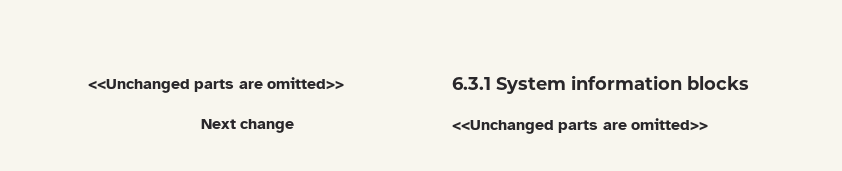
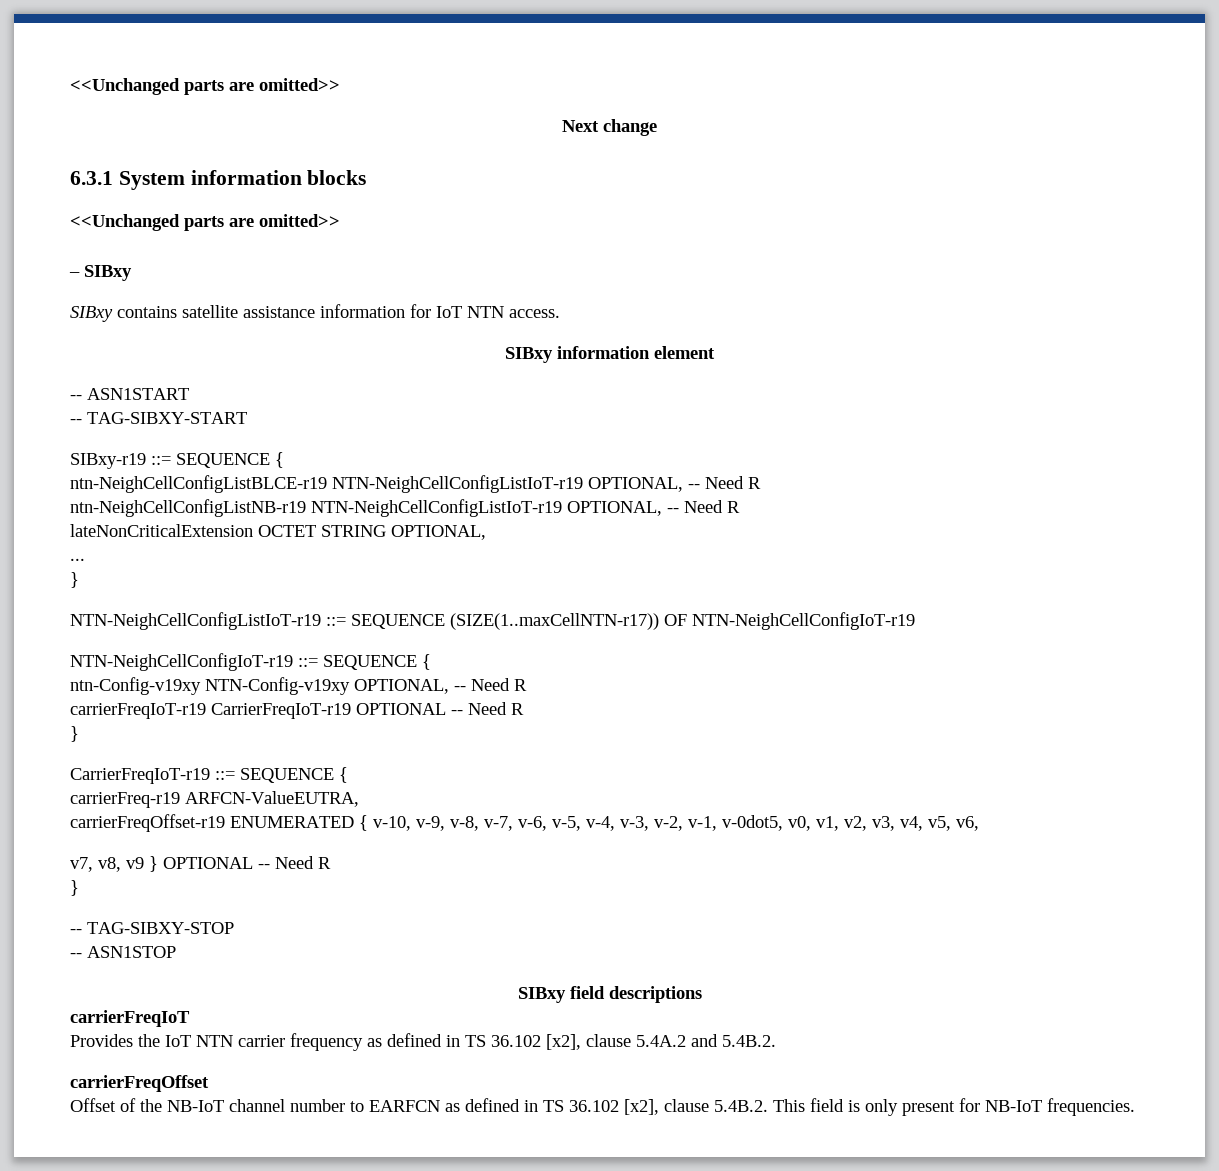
(708, 124) none -> [69,265,132,281] [70,304,560,322] [505,346,715,363] [70,388,189,400] [70,412,247,424] [70,452,284,469] [70,475,761,493] [70,499,740,517] [70,524,486,540] [70,558,85,561] [70,572,79,588] [70,612,915,630] [70,653,431,671] [70,677,527,695] [70,702,524,719] [70,726,79,742] [70,767,348,784] [70,791,359,808] [70,814,979,832] [70,856,331,872] [70,880,79,896] [70,922,234,934] [70,946,176,958] [517,986,702,1003] [70,1010,190,1027] [70,1033,776,1051] [70,1075,209,1092] [70,1098,1135,1116] // – SIBxy // SIBxy contains satellite assistance information for IoT NTN access. // SIBxy information element // -- ASN1START // -- TAG-SIBXY-START // SIBxy-r19 ::= SEQUENCE { // ntn-NeighCellConfigListBLCE-r19 NTN-NeighCellConfigListIoT-r19 OPTIONAL, -- Need R // ntn-NeighCellConfigListNB-r19 NTN-NeighCellConfigListIoT-r19 OPTIONAL, -- Need R // lateNonCriticalExtension OCTET STRING OPTIONAL, // ... // } // NTN-NeighCellConfigListIoT-r19 ::= SEQUENCE (SIZE(1..maxCellNTN-r17)) OF NTN-NeighCellConfigIoT-r19 // NTN-NeighCellConfigIoT-r19 ::= SEQUENCE { // ntn-Config-v19xy NTN-Config-v19xy OPTIONAL, -- Need R // carrierFreqIoT-r19 CarrierFreqIoT-r19 OPTIONAL -- Need R // } // CarrierFreqIoT-r19 ::= SEQUENCE { // carrierFreq-r19 ARFCN-ValueEUTRA, // carrierFreqOffset-r19 ENUMERATED { v-10, v-9, v-8, v-7, v-6, v-5, v-4, v-3, v-2, v-1, v-0dot5, v0, v1, v2, v3, v4, v5, v6, // v7, v8, v9 } OPTIONAL -- Need R // } // -- TAG-SIBXY-STOP // -- ASN1STOP // SIBxy field descriptions // carrierFreqIoT // Provides the IoT NTN carrier frequency as defined in TS 36.102 [x2], clause 5.4A.2 and 5.4B.2. // carrierFreqOffset // Offset of the NB-IoT channel number to EARFCN as defined in TS 36.102 [x2], clause 5.4B.2. This field is only present for NB-IoT frequencies.

